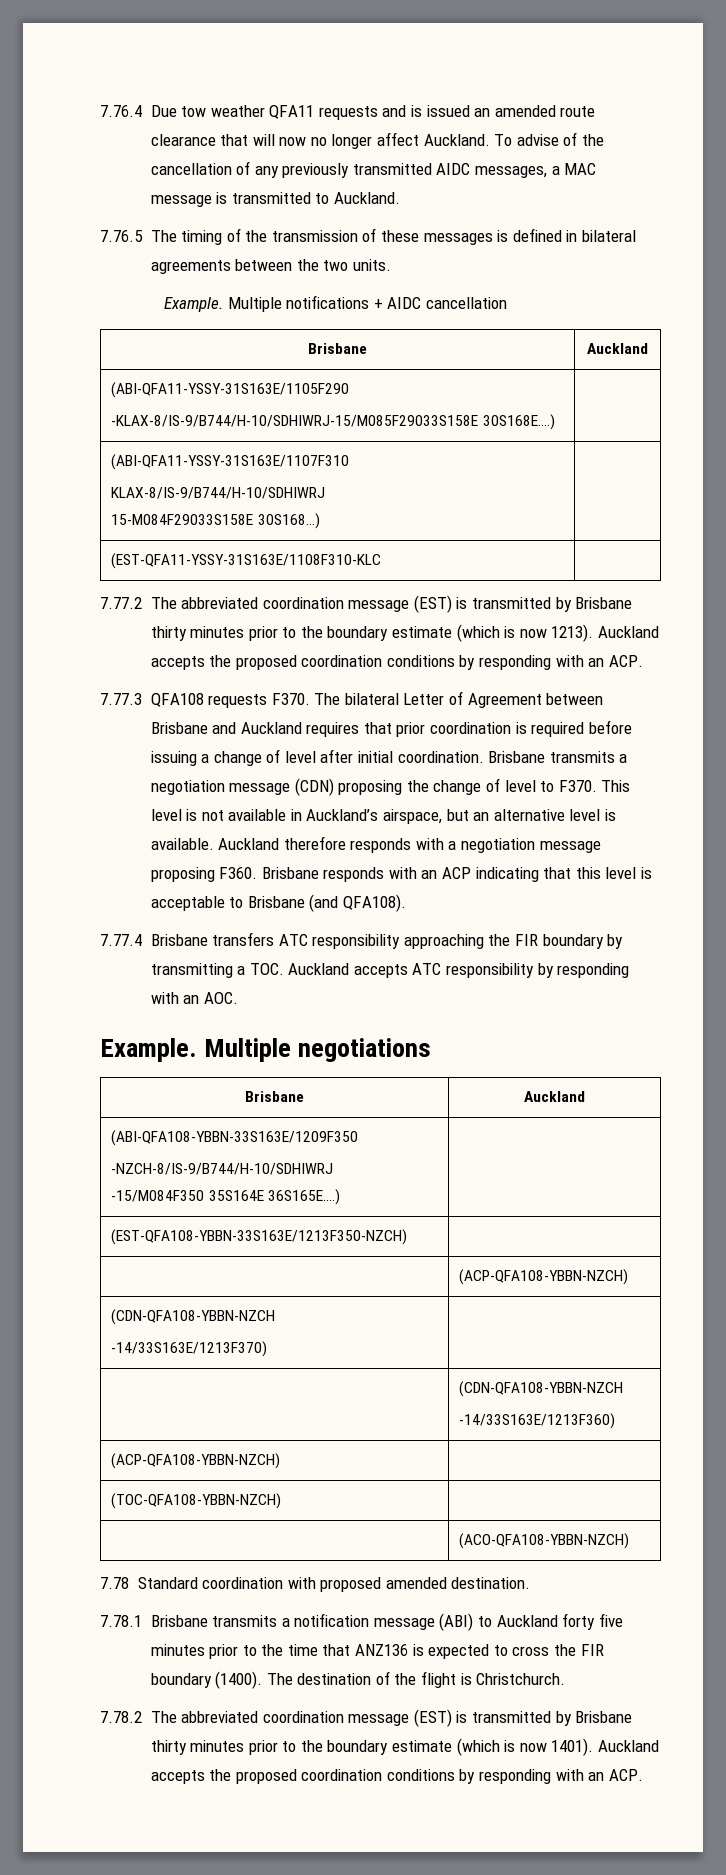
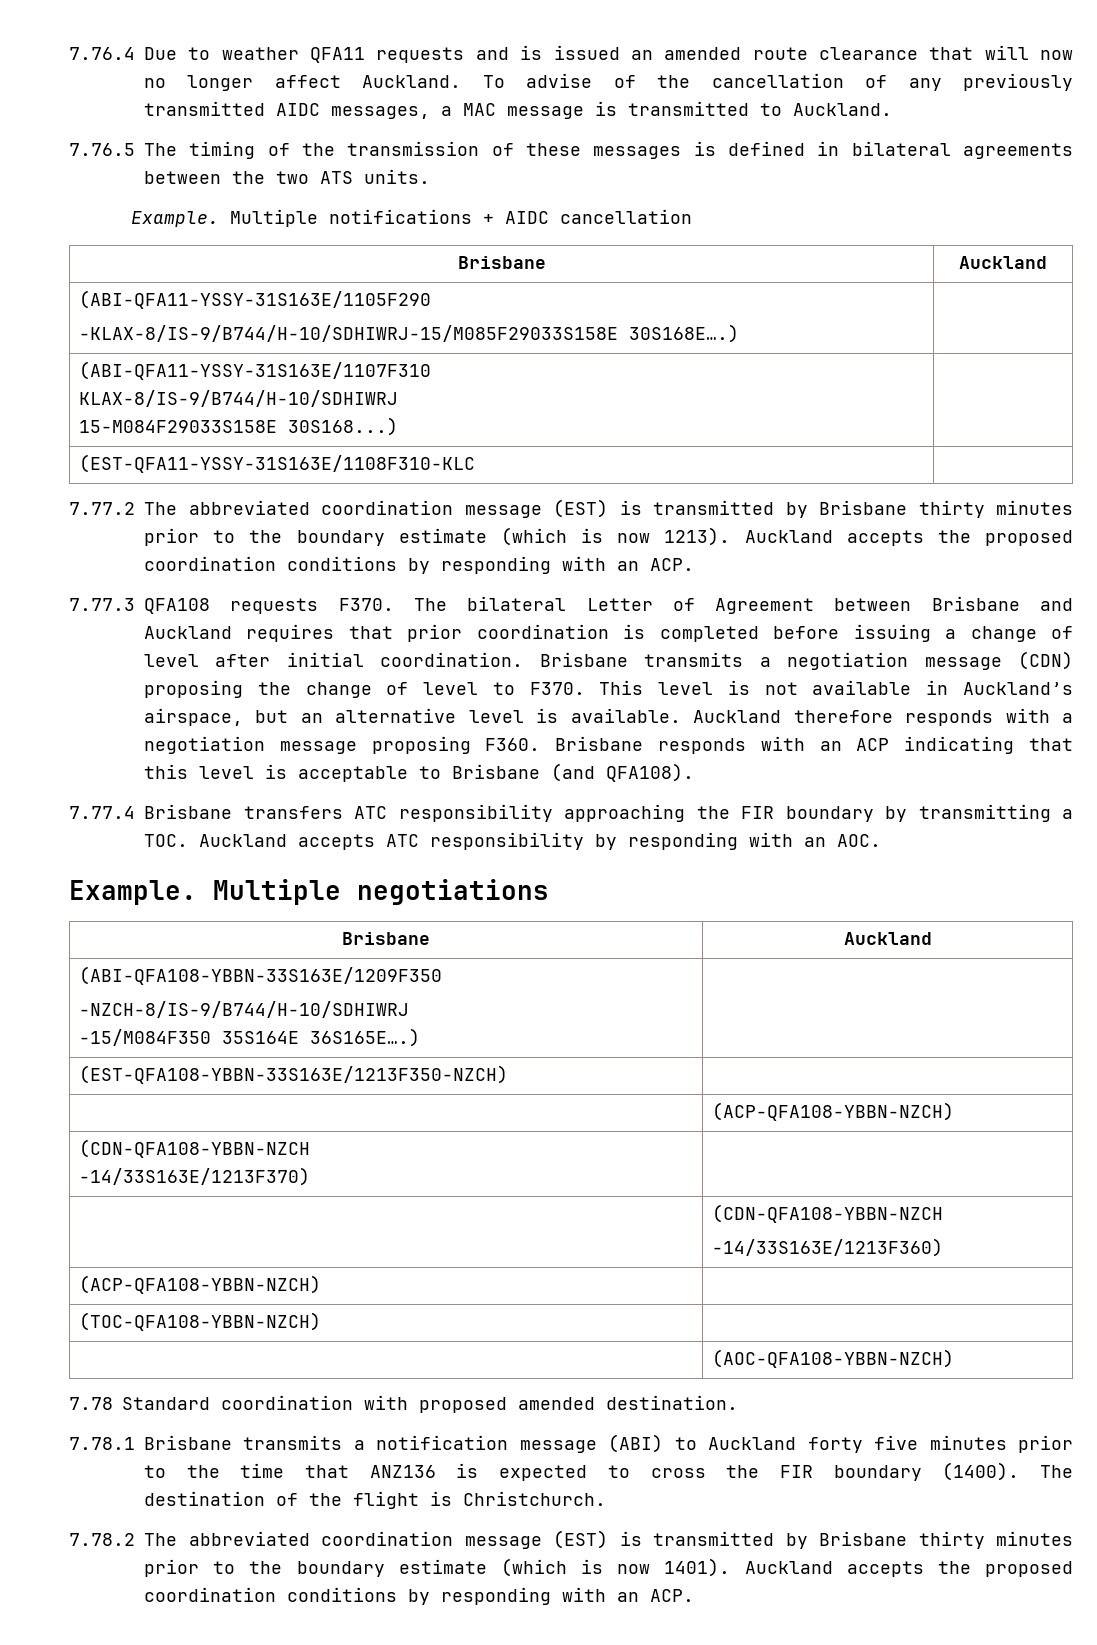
[181,106,207,117] tow -> [188,47,211,60] to
(349, 265) none -> [320,171,353,184] ATS
[531,722,585,737] required -> [659,626,759,642] completed
[459,1533,630,1549] (ACO-QFA108-YBBN-NZCH) -> [711,1349,954,1368] (AOC-QFA108-YBBN-NZCH)

